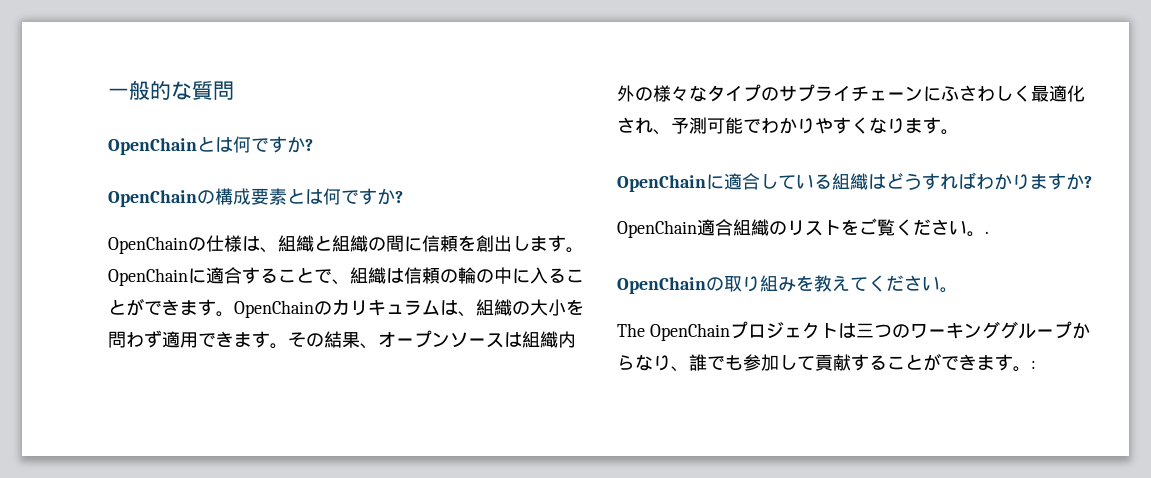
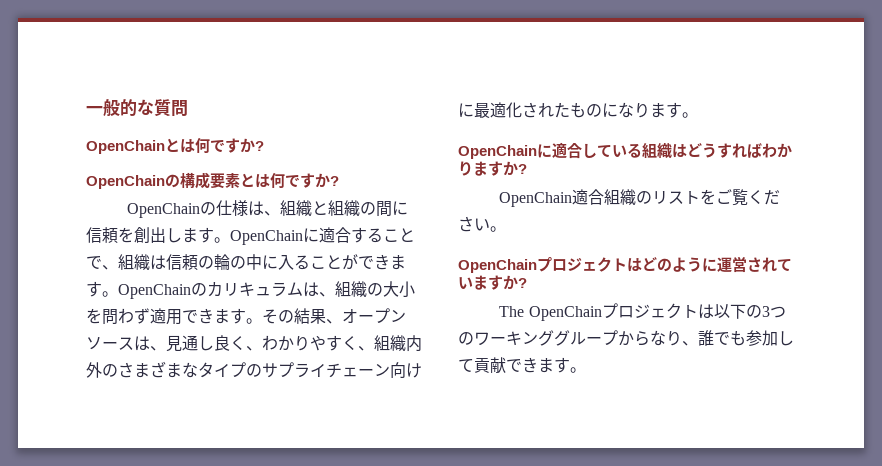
(522, 339) none -> [150,335,374,352] 、見通し良く、わかりやすく、
[653,85,689,102] 様々 -> [118,361,182,378] さまざま
[923,85,1085,102] [617,117,869,135] にふさわしく最適化され、予測可能でわかりやすく -> [390,362,422,378] [458,102,618,118] 向けに最適化されたものに
[985,231,989,234] [617,275,958,294] . // OpenChainの取り組みを教えてください。 -> [458,256,792,273] [458,275,527,290] // OpenChainプロジェクトはどのように運営されていますか?
[855,323,874,338] 三 -> [713,304,770,319] 以下の3
[851,353,1036,372] することができます。: -> [506,357,586,373] できます。

